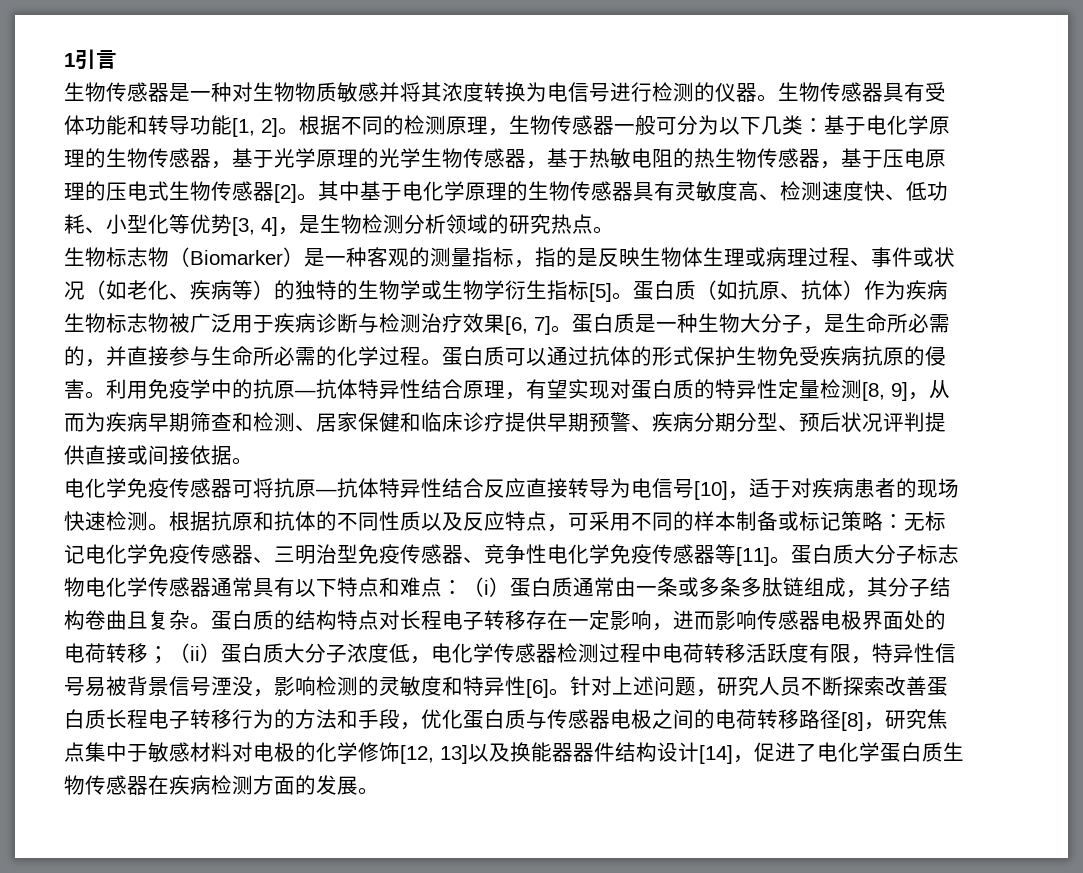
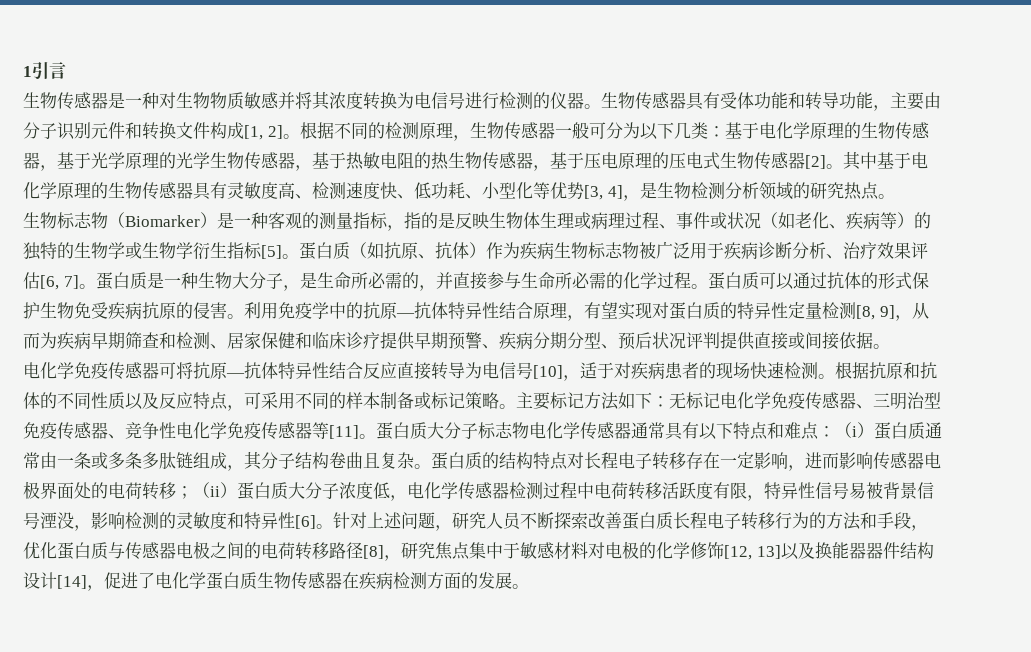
(232, 125) none -> [873,92,941,111] [23,122,244,140] ，主要由分子识别元件和转换文件构成
[358,313,421,333] 与检测 -> [792,242,843,259] 分析、
(505, 323) none -> [911,242,928,259] [23,272,40,289] 评估
(883, 521) none -> [499,392,652,410] 。主要标记方法如下

